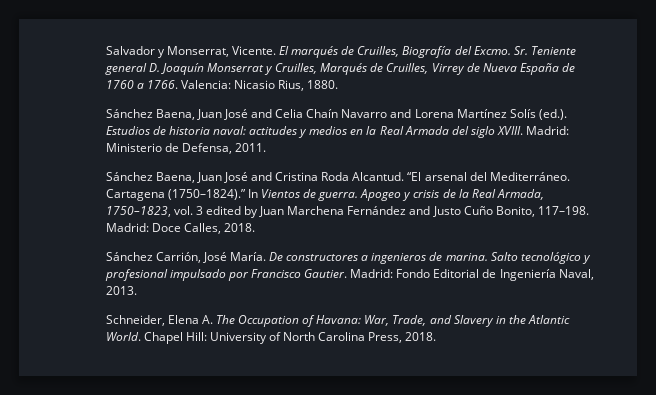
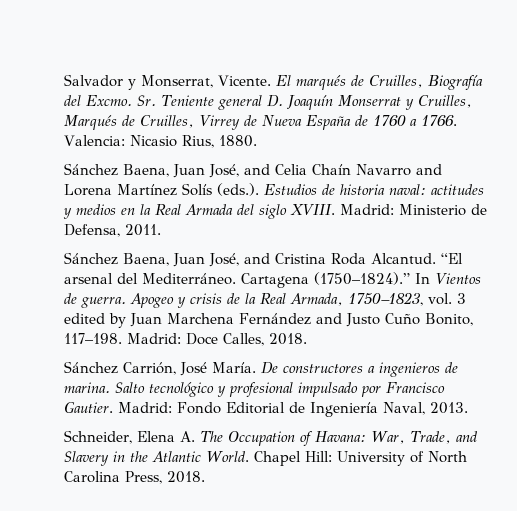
[223,109,248,120] José -> [209,164,240,178] José,
[538,109,567,120] (ed.). -> [217,183,260,196] (eds.).
[223,172,248,183] José -> [209,253,240,267] José,

